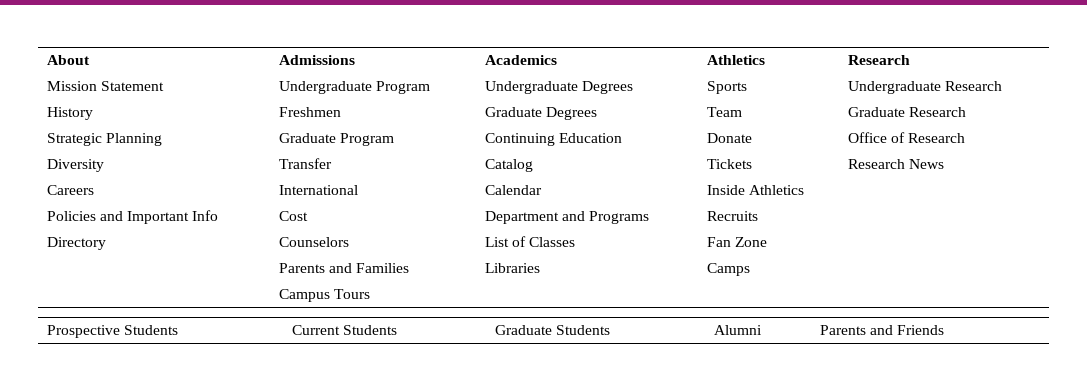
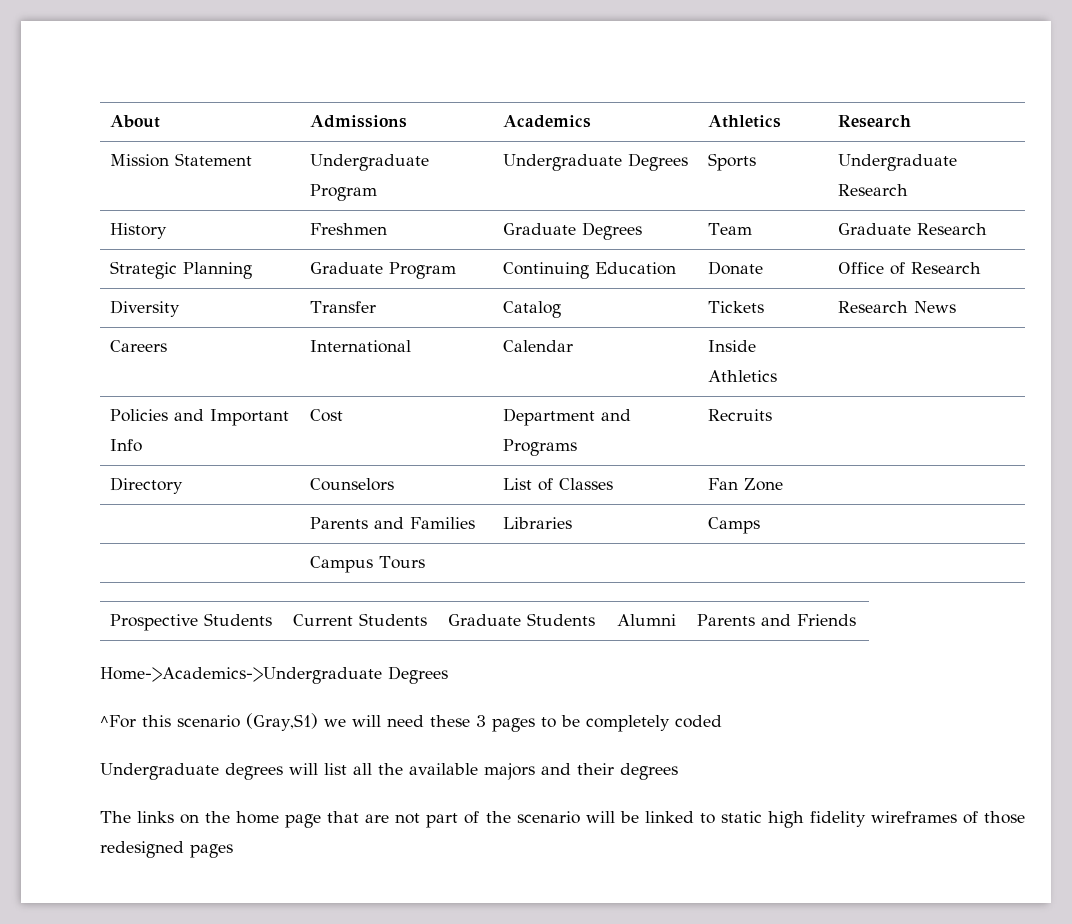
(944, 330) none -> [100,666,448,684] [100,713,722,732] [100,763,678,780] [100,811,1025,828] [100,841,233,858] // Home->Academics->Undergraduate Degrees // ^For this scenario (Gray,S1) we will need these 3 pages to be completely coded // Undergraduate degrees will list all the available majors and their degrees // The links on the home page that are not part of the scenario will be linked to static high fidelity wireframes of those redesigned pages

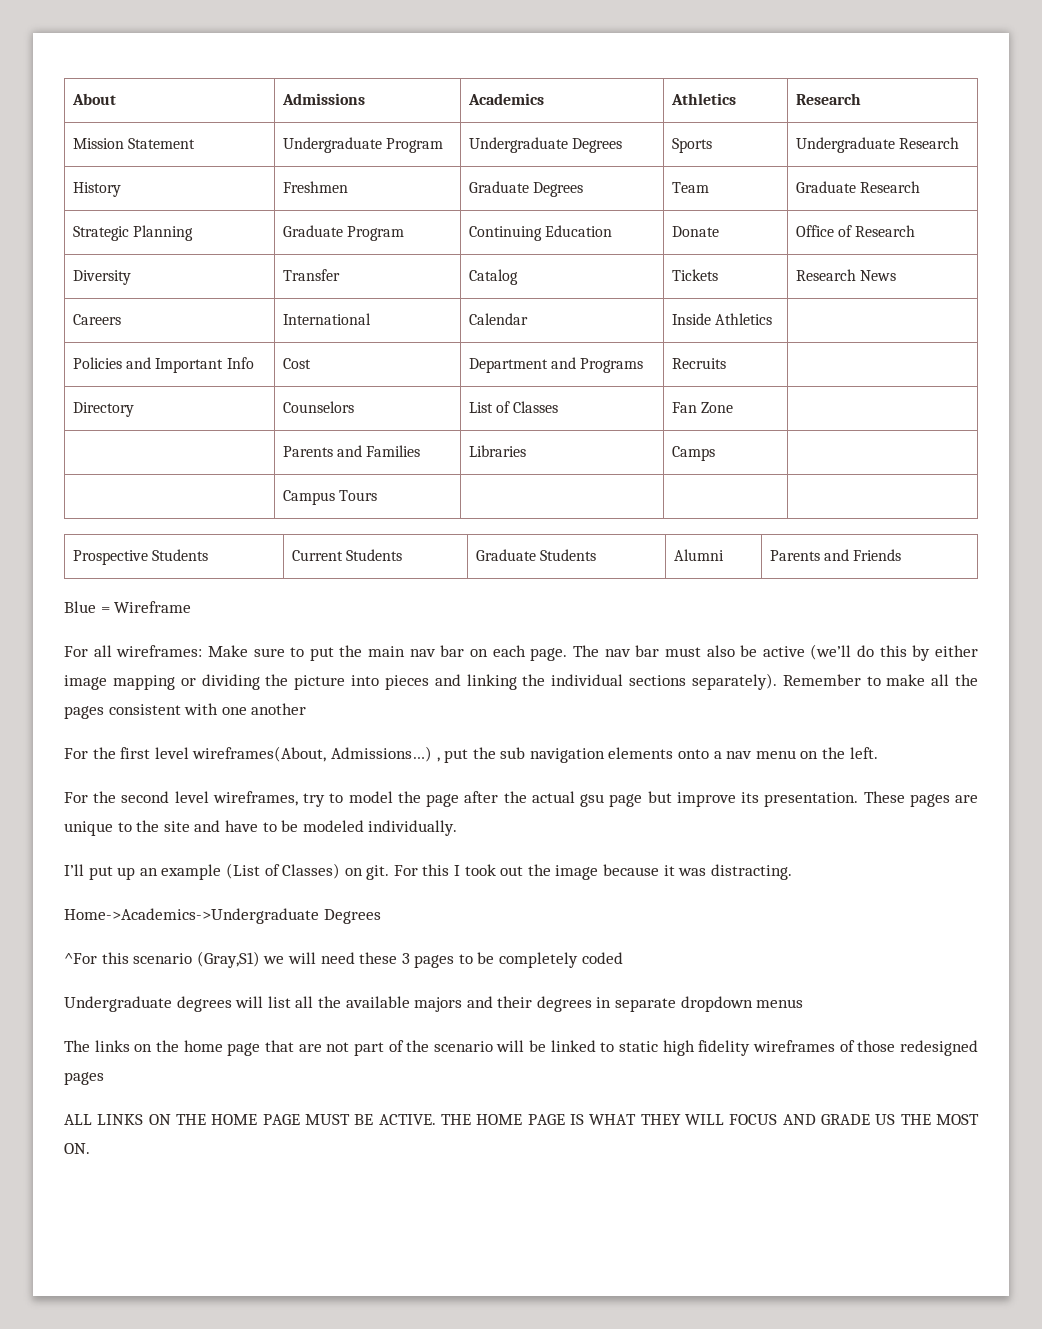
(857, 620) none -> [64,601,192,613] [64,644,978,661] [64,673,979,690] [64,703,307,719] [64,746,878,763] [64,791,978,807] [64,820,458,836] [64,863,792,880] // Blue = Wireframe // For all wireframes: Make sure to put the main nav bar on each page. The nav bar must also be active (we’ll do this by either image mapping or dividing the picture into pieces and linking the individual sections separately). Remember to make all the pages consistent with one another // For the first level wireframes(About, Admissions…) , put the sub navigation elements onto a nav menu on the left. // For the second level wireframes, try to model the page after the actual gsu page but improve its presentation. These pages are unique to the site and have to be modeled individually. // I’ll put up an example (List of Classes) on git. For this I took out the image because it was distracting.
(678, 771) none -> [596,996,804,1012] in separate dropdown menus
(233, 851) none -> [64,1114,980,1125] [64,1143,90,1154] // ALL LINKS ON THE HOME PAGE MUST BE ACTIVE. THE HOME PAGE IS WHAT THEY WILL FOCUS AND GRADE US THE MOST ON.

